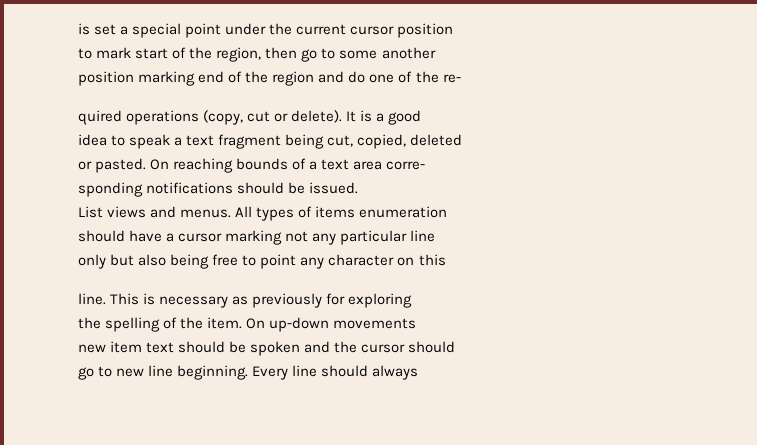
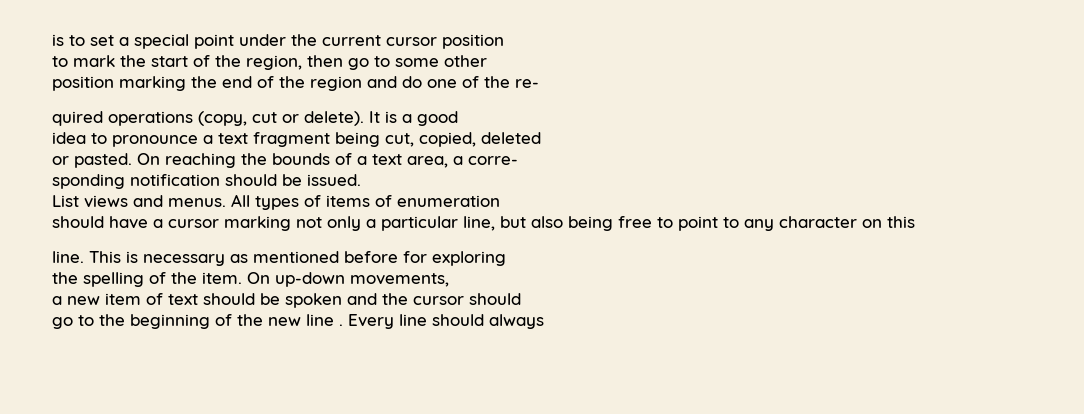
[78,23,90,35] is -> [52,34,85,46] is to
(132, 53) none -> [120,55,146,67] the
[381,47,436,59] another -> [444,55,487,67] other
(196, 78) none -> [191,76,217,88] the
[129,134,171,149] speak -> [112,135,198,147] pronounce
(234, 165) none -> [241,153,267,165] the
[353,161,383,170] area -> [407,156,463,168] area, a
[146,182,234,194] notifications -> [130,174,220,186] notification
(356, 212) none -> [375,195,392,207] of
[312,230,436,245] [78,254,106,269] any particular line // only -> [327,216,495,231] only a particular line,
(297, 261) none -> [723,217,739,228] to
[252,293,323,308] previously -> [253,251,398,263] mentioned before
[333,318,417,329] movements // -> [350,273,449,287] [52,296,62,305] movements, // a
(143, 347) none -> [146,293,163,305] of
(113, 371) none -> [99,314,263,329] the beginning of the
[177,365,249,380] beginning. -> [339,324,343,326] .

